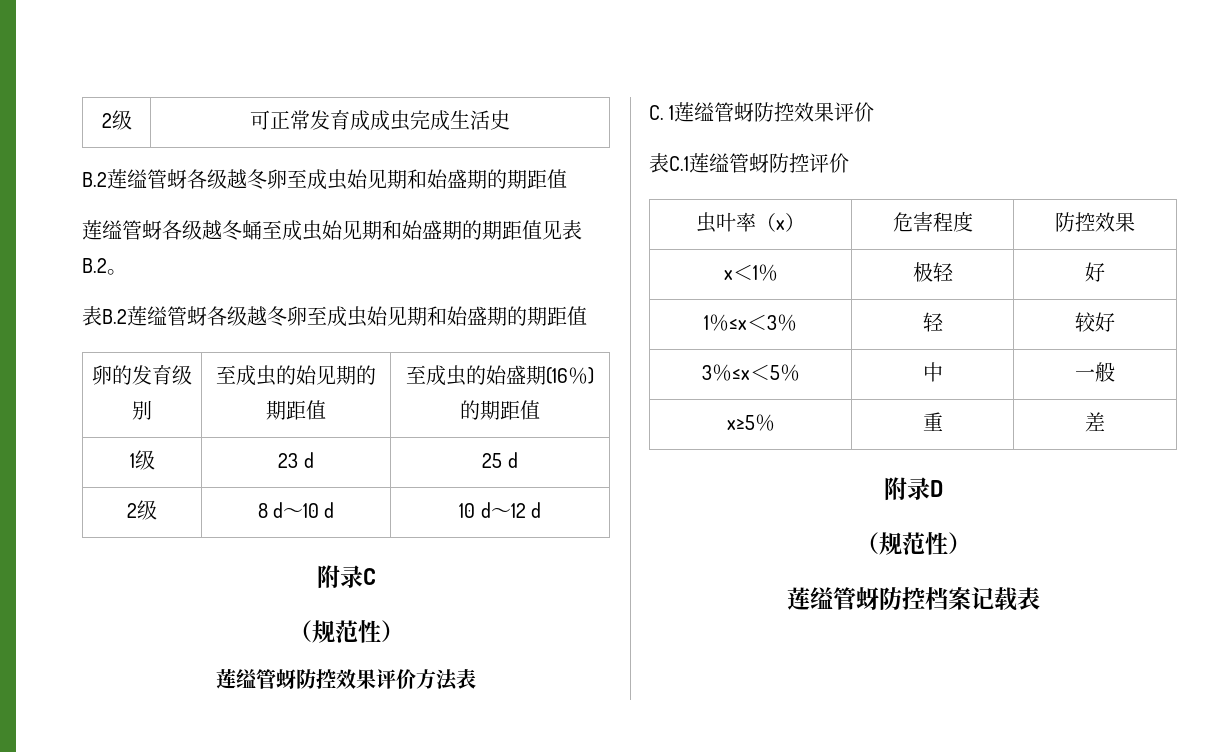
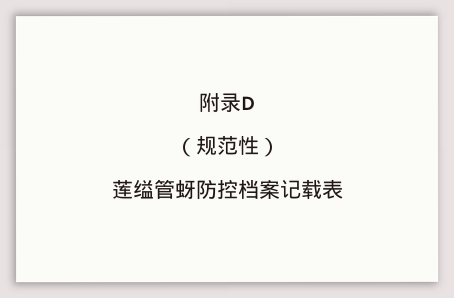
[101,110,132,130] [250,110,510,131] [82,169,567,190] [82,220,582,241] [82,258,127,275] [82,306,587,327] [92,365,192,385] [132,400,152,420] [216,365,376,386] [266,400,326,420] [406,365,594,386] [460,400,540,420] [129,450,155,470] [278,452,314,468] [482,452,518,468] [127,500,157,520] [257,502,335,518] [459,502,541,518] [316,565,376,589] [288,620,404,643] [216,669,476,691] [649,102,875,122] [649,153,849,173] [696,212,805,233] [892,211,973,232] [1055,212,1135,232] [723,264,778,281] [912,262,954,282] [1085,262,1105,282] [704,314,797,331] [922,312,944,332] [1075,312,1115,332] [701,364,800,381] [922,362,943,382] [1075,362,1115,382] [726,414,775,431] [922,412,943,431] [1085,412,1105,432] 2级 | 可正常发育成成虫完成生活史 // B.2莲缢管蚜各级越冬卵至成虫始见期和始盛期的期距值 // 莲缢管蚜各级越冬蛹至成虫始见期和始盛期的期距值见表B.2。 // 表B.2莲缢管蚜各级越冬卵至成虫始见期和始盛期的期距值 // 卵的发育级别 | 至成虫的始见期的期距值 | 至成虫的始盛期(16％)的期距值 // 1级 | 23 d | 25 d // 2级 | 8 d～10 d | 10 d～12 d // 附录C // （规范性） // 莲缢管蚜防控效果评价方法表 // C. 1莲缢管蚜防控效果评价 // 表C.1莲缢管蚜防控评价 // 虫叶率（x） | 危害程度 | 防控效果 // x＜1％ | 极轻 | 好 // 1％≤x＜3％ | 轻 | 较好 // 3％≤x＜5％ | 中 | 一般 // x≥5％ | 重 | 差 // -> (198, 102) none

